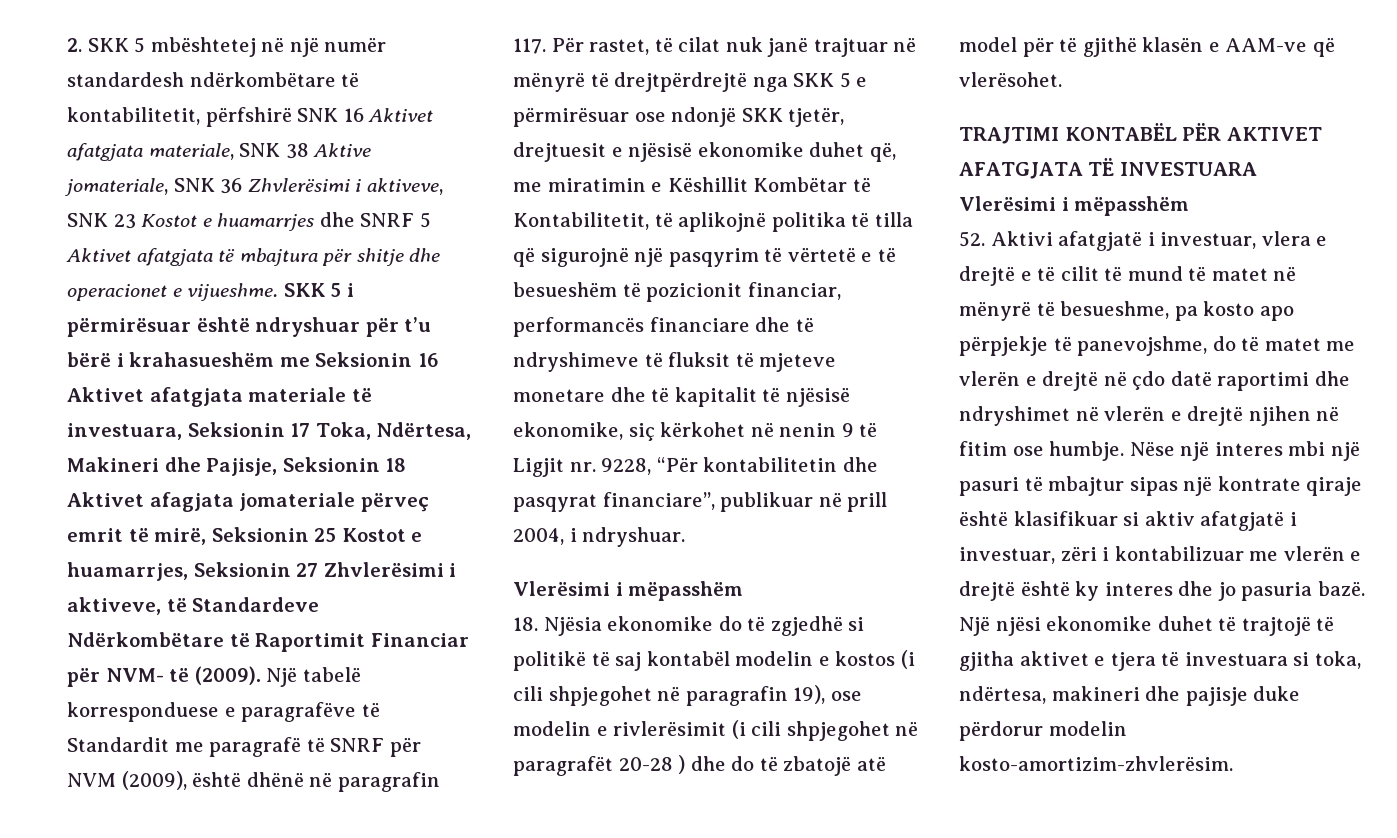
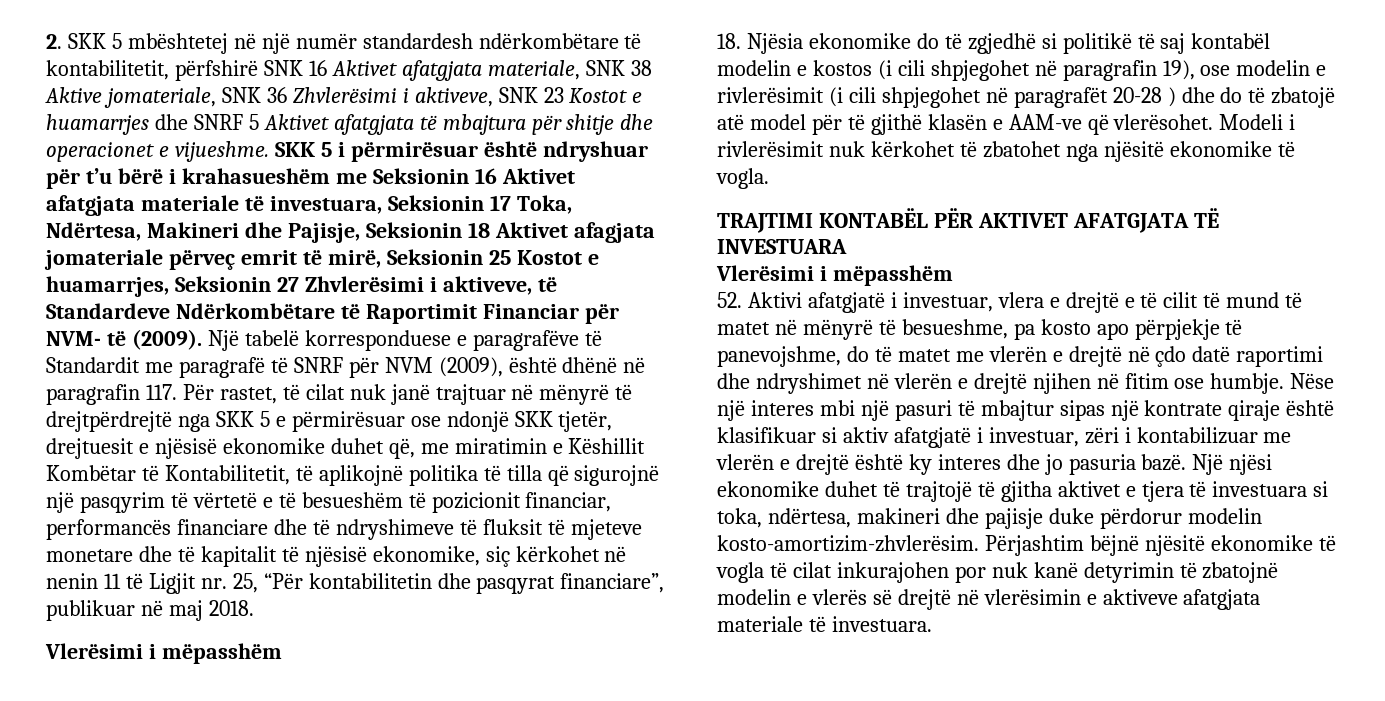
[841,423,854,437] 9 -> [103,573,121,589] 11
[601,458,652,475] 9228, -> [232,573,258,593] 25,
[847,492,888,512] [513,527,686,547] prill 2004, i ndryshuar. -> [168,600,254,621] maj 2018.
(1062, 79) none -> [1219,114,1296,130] [717,141,1295,162] [716,168,769,189] Modeli i rivlerësimit nuk kërkohet të zbatohet nga njësitë ekonomike të vogla.
(1233, 763) none -> [984,535,1336,556] [716,562,1279,583] [717,589,1261,610] [717,616,932,632] Përjashtim bëjnë njësitë ekonomike të vogla të cilat inkurajohen por nuk kanë detyrimin të zbatojnë modelin e vlerës së drejtë në vlerësimin e aktiveve afatgjata materiale të investuara.

